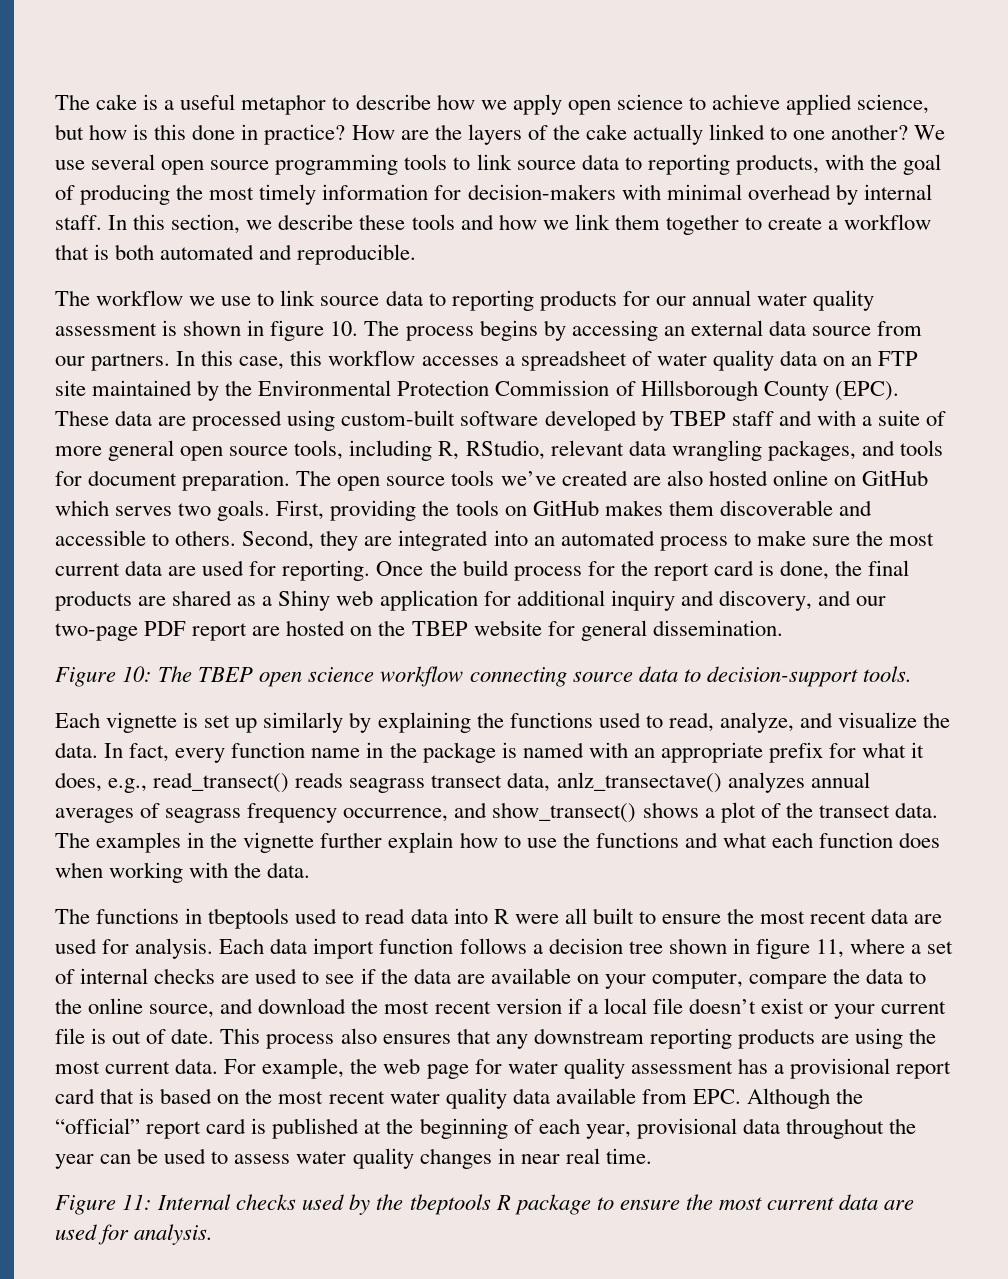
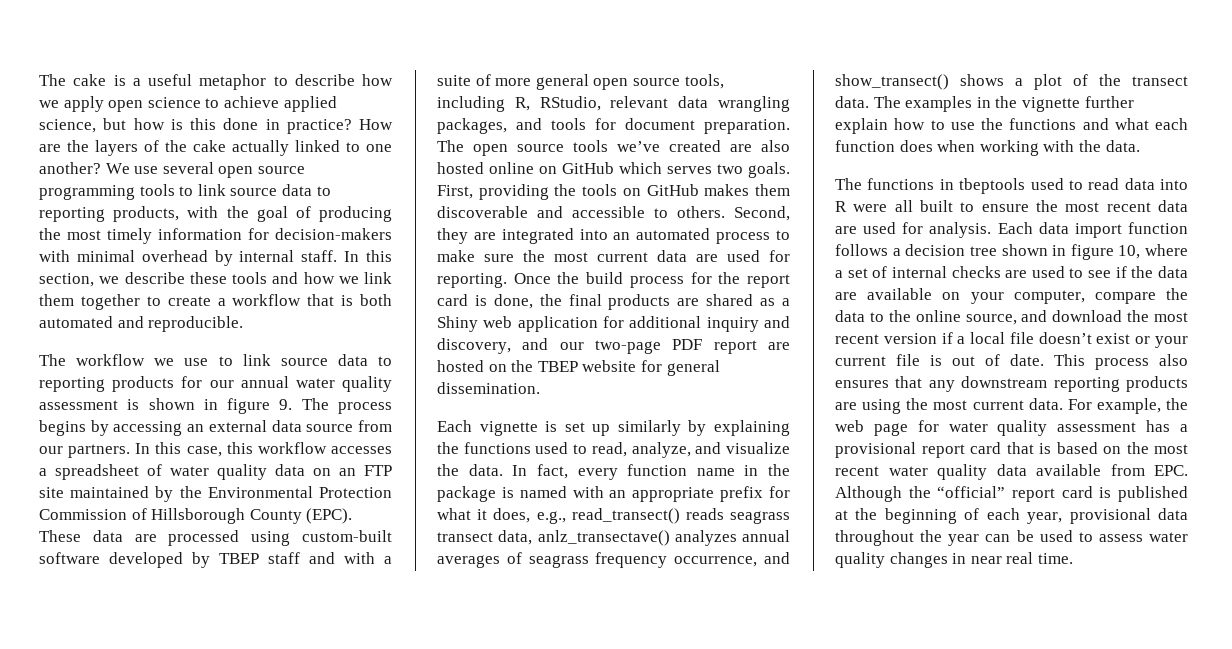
[330,321,359,336] 10. -> [279,399,293,410] 9.
[55,666,912,687] // Figure 10: The TBEP open science workflow connecting source data to decision-support tools. -> (540, 388) none
[816,939,845,958] 11, -> [1118,245,1141,259] 10,
[55,1194,915,1215] [55,1224,214,1245] // Figure 11: Internal checks used by the tbeptools R package to ensure the most current data are used for analysis. -> (1073, 558) none

